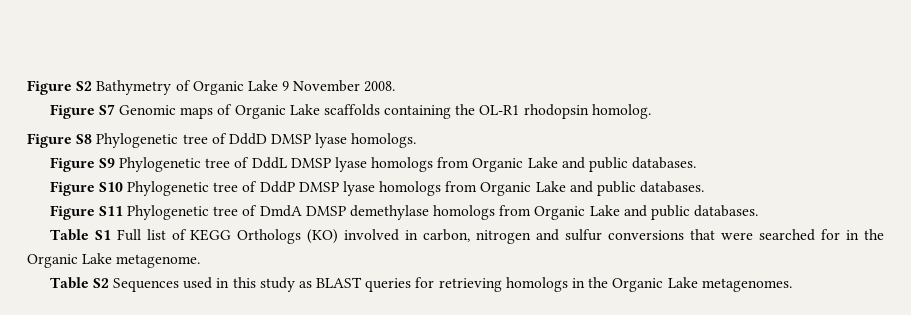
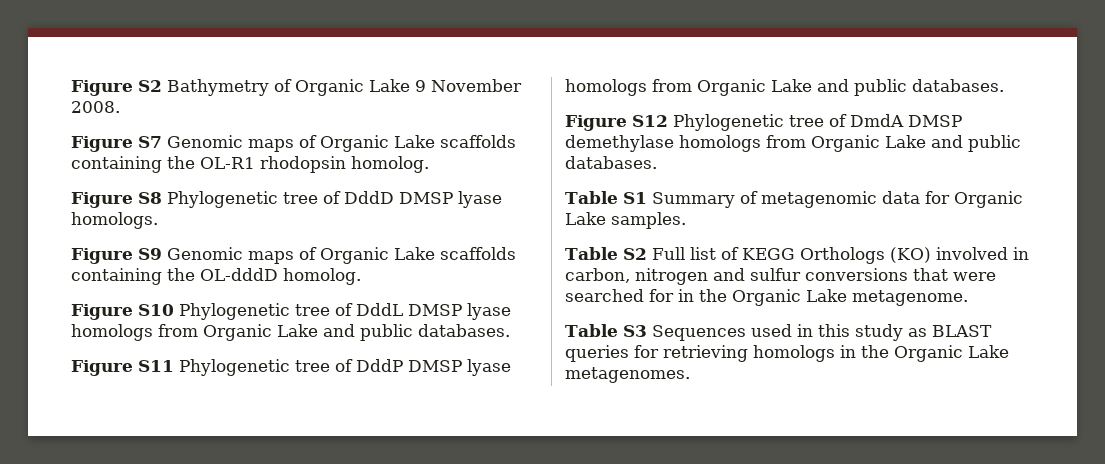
(115, 163) none -> [167,247,516,264] [71,268,361,285] [71,304,174,320] Genomic maps of Organic Lake scaffolds containing the OL-dddD homolog. // Figure S10
[98,182,123,192] S10 -> [138,360,174,372] S11
[98,206,123,216] S11 -> [632,115,668,127] S12
(111, 235) none -> [651,191,1023,208] [565,212,686,229] [565,247,647,260] Summary of metagenomic data for Organic Lake samples. // Table S2
[92,278,109,288] S2 -> [622,325,647,337] S3

